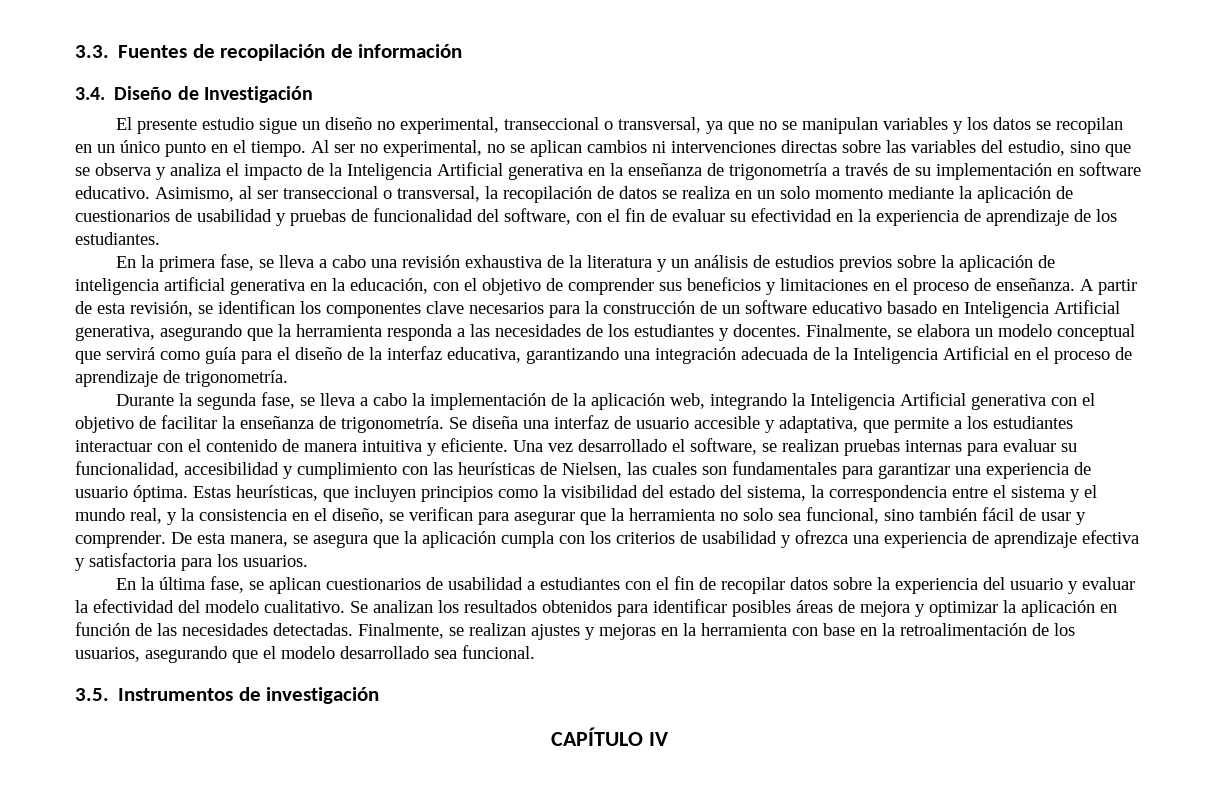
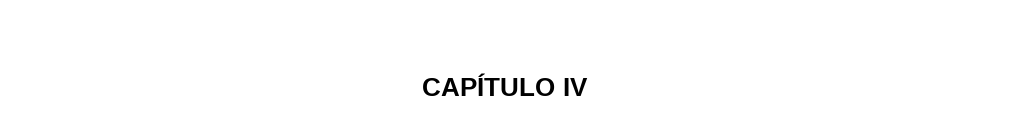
[75,44,463,61] [75,86,313,103] [116,117,1124,134] [75,140,1131,157] [75,162,1141,180] [75,186,1073,203] [75,208,1117,226] [75,232,160,245] [116,254,1056,272] [75,277,1137,295] [75,300,1120,318] [75,324,1135,341] [75,346,1132,364] [75,370,288,387] [116,392,1096,410] [75,415,1073,433] [75,438,1077,456] [75,461,1091,479] [75,485,1097,502] [75,507,1086,525] [75,530,1139,548] [75,553,308,571] [116,576,1136,594] [75,599,1117,617] [75,622,1075,640] [75,645,535,663] [75,687,380,704] 3.3. Fuentes de recopilación de información // 3.4. Diseño de Investigación // El presente estudio sigue un diseño no experimental, transeccional o transversal, ya que no se manipulan variables y los datos se recopilan en un único punto en el tiempo. Al ser no experimental, no se aplican cambios ni intervenciones directas sobre las variables del estudio, sino que se observa y analiza el impacto de la Inteligencia Artificial generativa en la enseñanza de trigonometría a través de su implementación en software educativo. Asimismo, al ser transeccional o transversal, la recopilación de datos se realiza en un solo momento mediante la aplicación de cuestionarios de usabilidad y pruebas de funcionalidad del software, con el fin de evaluar su efectividad en la experiencia de aprendizaje de los estudiantes. // En la primera fase, se lleva a cabo una revisión exhaustiva de la literatura y un análisis de estudios previos sobre la aplicación de inteligencia artificial generativa en la educación, con el objetivo de comprender sus beneficios y limitaciones en el proceso de enseñanza. A partir de esta revisión, se identifican los componentes clave necesarios para la construcción de un software educativo basado en Inteligencia Artificial generativa, asegurando que la herramienta responda a las necesidades de los estudiantes y docentes. Finalmente, se elabora un modelo conceptual que servirá como guía para el diseño de la interfaz educativa, garantizando una integración adecuada de la Inteligencia Artificial en el proceso de aprendizaje de trigonometría. // Durante la segunda fase, se lleva a cabo la implementación de la aplicación web, integrando la Inteligencia Artificial generativa con el objetivo de facilitar la enseñanza de trigonometría. Se diseña una interfaz de usuario accesible y adaptativa, que permite a los estudiantes interactuar con el contenido de manera intuitiva y eficiente. Una vez desarrollado el software, se realizan pruebas internas para evaluar su funcionalidad, accesibilidad y cumplimiento con las heurísticas de Nielsen, las cuales son fundamentales para garantizar una experiencia de usuario óptima. Estas heurísticas, que incluyen principios como la visibilidad del estado del sistema, la correspondencia entre el sistema y el mundo real, y la consistencia en el diseño, se verifican para asegurar que la herramienta no solo sea funcional, sino también fácil de usar y comprender. De esta manera, se asegura que la aplicación cumpla con los criterios de usabilidad y ofrezca una experiencia de aprendizaje efectiva y satisfactoria para los usuarios. // En la última fase, se aplican cuestionarios de usabilidad a estudiantes con el fin de recopilar datos sobre la experiencia del usuario y evaluar la efectividad del modelo cualitativo. Se analizan los resultados obtenidos para identificar posibles áreas de mejora y optimizar la aplicación en función de las necesidades detectadas. Finalmente, se realizan ajustes y mejoras en la herramienta con base en la retroalimentación de los usuarios, asegurando que el modelo desarrollado sea funcional. // 3.5. Instrumentos de investigación // -> (422, 84) none

